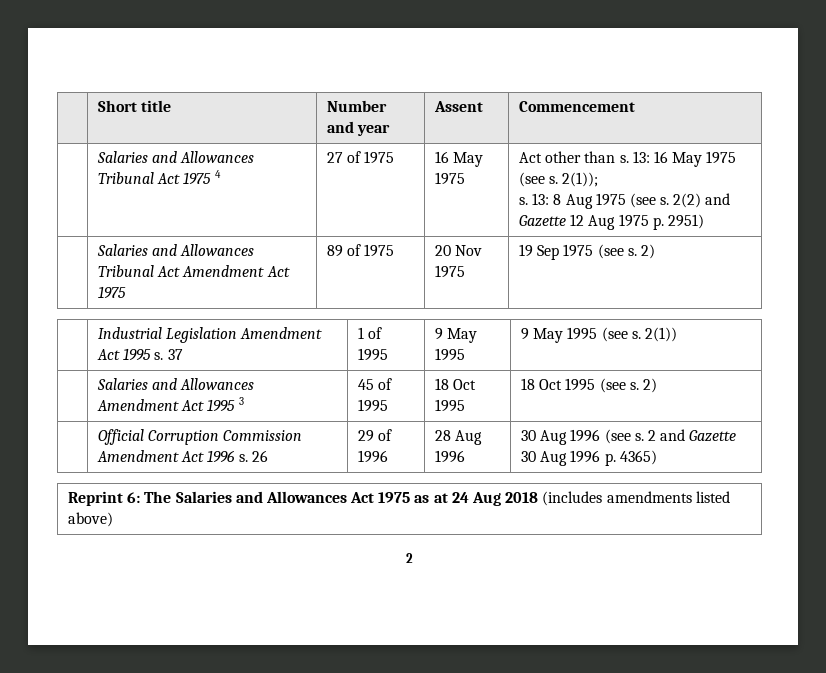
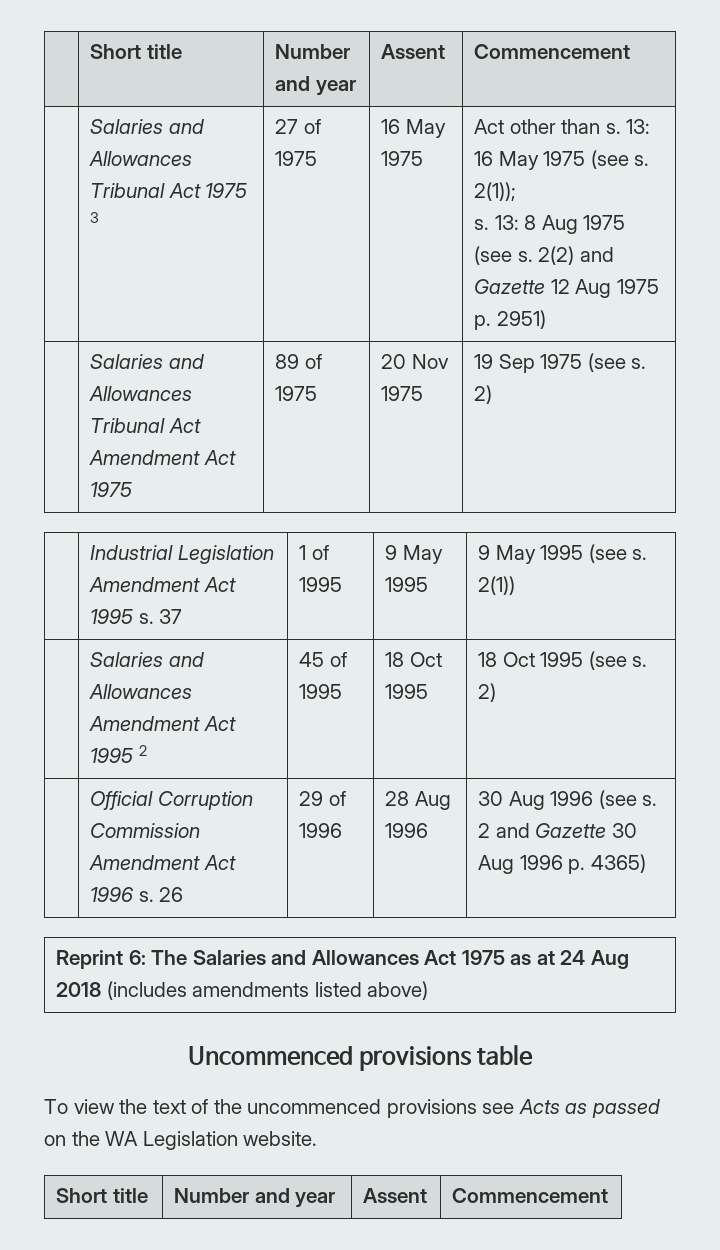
[214,170,221,178] 4 -> [89,212,99,223] 3
[238,397,244,405] 3 -> [138,745,147,756] 2
[406,553,413,563] 2 -> [187,1045,534,1071] [44,1099,660,1118] [44,1131,318,1150] [55,1188,148,1203] [173,1188,336,1208] [362,1188,427,1203] [451,1188,608,1203] Uncommenced provisions table // To view the text of the uncommenced provisions see Acts as passed on the WA Legislation website. // Short title | Number and year | Assent | Commencement

